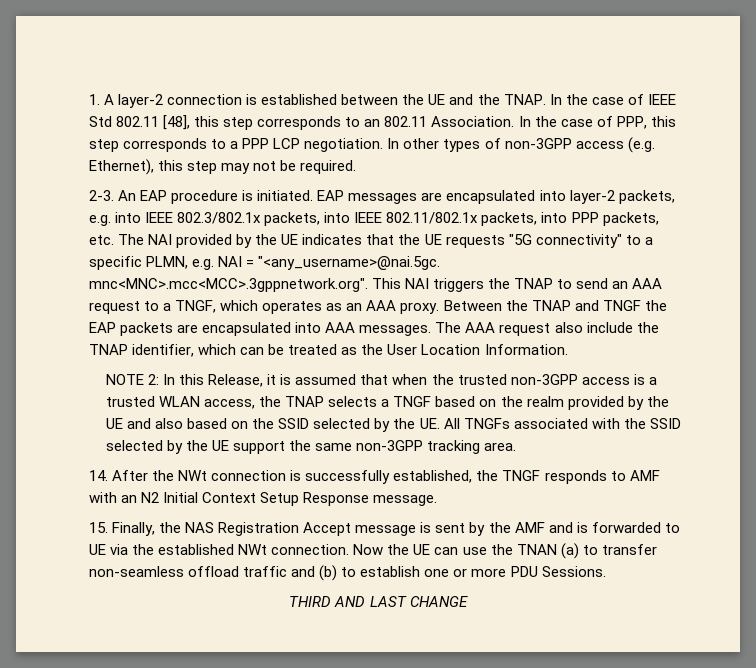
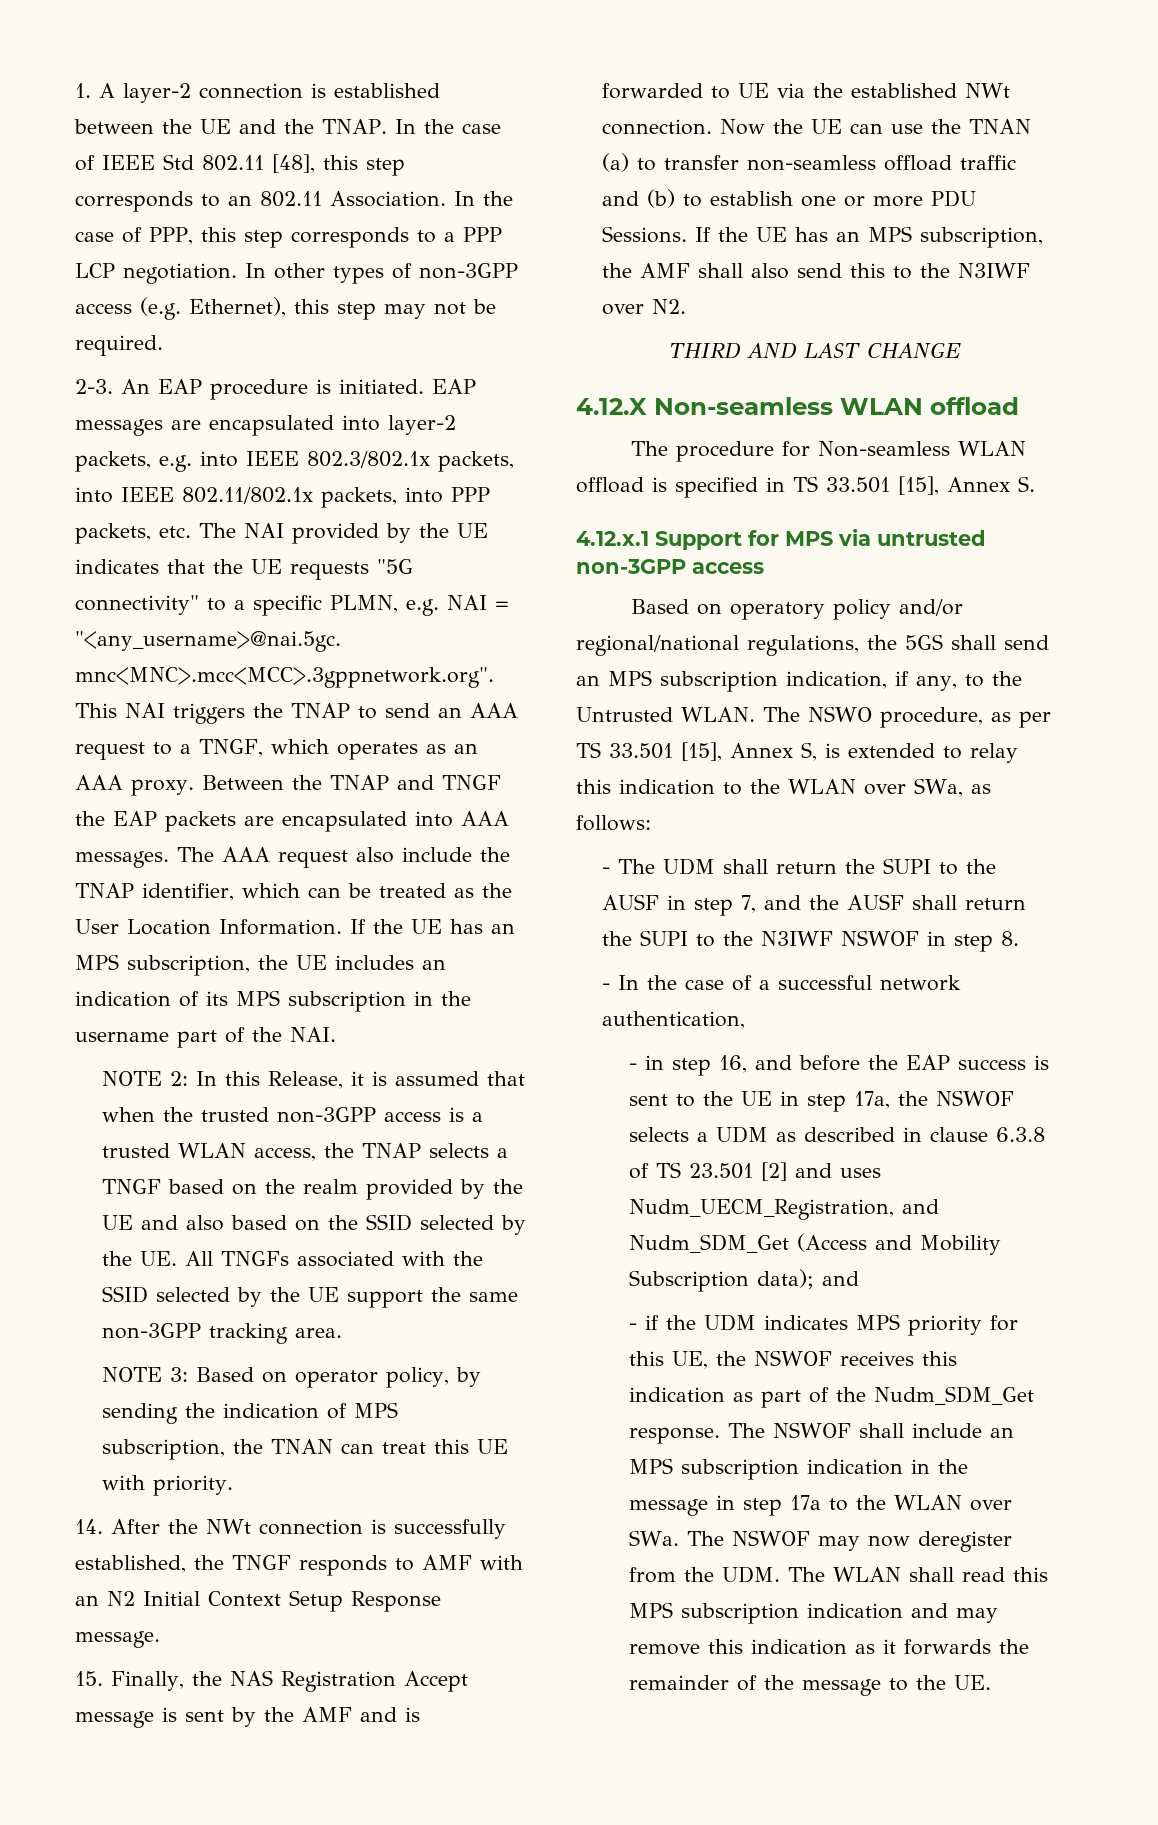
(568, 349) none -> [350,919,516,934] [75,954,447,976] [75,990,472,1012] [75,1027,337,1048] If the UE has an MPS subscription, the UE includes an indication of its MPS subscription in the username part of the NAI.
(517, 446) none -> [101,1367,481,1388] [101,1402,398,1424] [101,1439,508,1460] [101,1475,233,1496] // NOTE 3: Based on operator policy, by sending the indication of MPS subscription, the TNAN can treat this UE with priority.
[289,596,468,607] // THIRD AND LAST CHANGE -> [695,226,1044,248] [602,263,1031,279] [602,299,687,315] [668,342,961,359] [576,397,1019,415] [631,441,1027,462] [576,476,1035,498] [576,529,986,550] [576,559,764,574] [631,599,964,620] [576,634,1049,656] [576,670,1022,692] [576,706,1051,728] [576,742,1018,763] [576,778,991,797] [576,815,651,831] [602,858,997,875] [602,894,1027,916] [602,930,1020,952] [602,975,962,991] [602,1011,746,1029] [628,1055,1049,1076] [628,1090,1014,1112] [628,1126,1045,1143] [628,1162,881,1181] [628,1199,939,1220] [628,1233,1001,1255] [628,1269,859,1292] [628,1314,1018,1336] [628,1350,957,1369] [628,1386,1034,1408] [628,1422,1014,1444] [628,1458,968,1480] [628,1495,1012,1516] [628,1530,1012,1552] [628,1566,1048,1583] [628,1602,998,1624] [628,1639,1029,1655] [628,1675,991,1696] If the UE has an MPS subscription, the AMF shall also send this to the N3IWF over N2. // THIRD AND LAST CHANGE // 4.12.X Non-seamless WLAN offload // The procedure for Non-seamless WLAN offload is specified in TS 33.501 [15], Annex S. // 4.12.x.1 Support for MPS via untrusted non-3GPP access // Based on operatory policy and/or regional/national regulations, the 5GS shall send an MPS subscription indication, if any, to the Untrusted WLAN. The NSWO procedure, as per TS 33.501 [15], Annex S, is extended to relay this indication to the WLAN over SWa, as follows: // - The UDM shall return the SUPI to the AUSF in step 7, and the AUSF shall return the SUPI to the N3IWF NSWOF in step 8. // - In the case of a successful network authentication, // - in step 16, and before the EAP success is sent to the UE in step 17a, the NSWOF selects a UDM as described in clause 6.3.8 of TS 23.501 [2] and uses Nudm_UECM_Registration, and Nudm_SDM_Get (Access and Mobility Subscription data); and // - if the UDM indicates MPS priority for this UE, the NSWOF receives this indication as part of the Nudm_SDM_Get response. The NSWOF shall include an MPS subscription indication in the message in step 17a to the WLAN over SWa. The NSWOF may now deregister from the UDM. The WLAN shall read this MPS subscription indication and may remove this indication as it forwards the remainder of the message to the UE.

